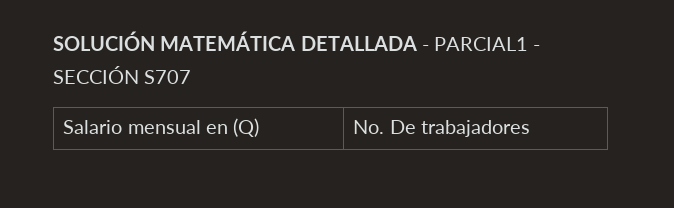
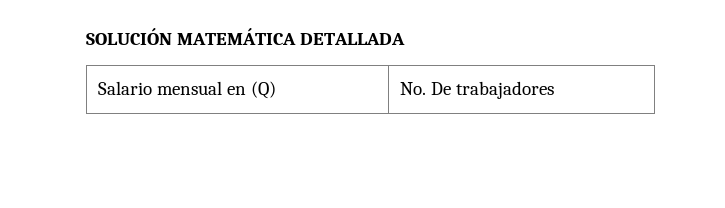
[421,37,541,51] [53,66,192,84] - PARCIAL1 - SECCIÓN S707 -> (406, 39) none

